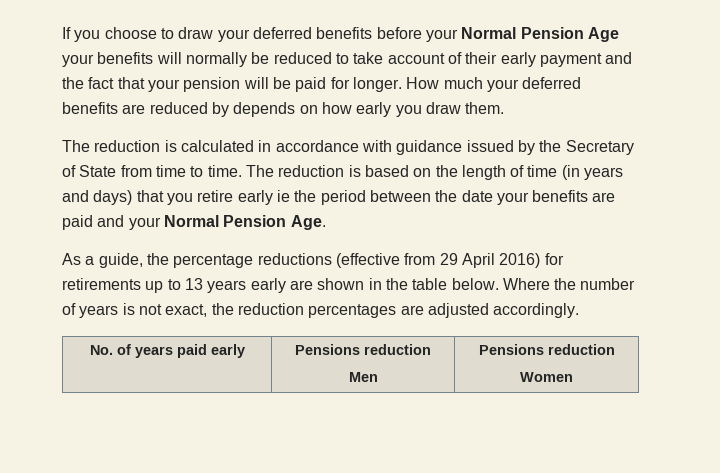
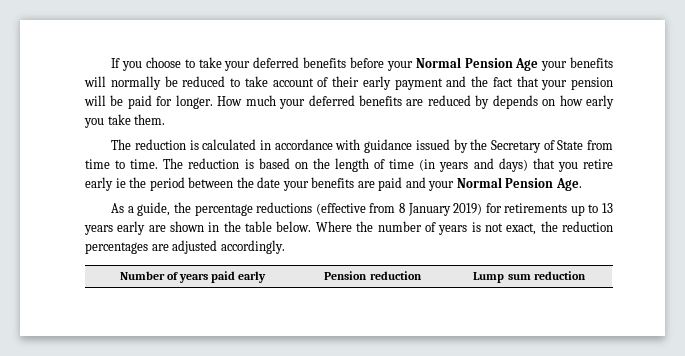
[178,27,214,39] draw -> [198,57,222,68] take
[425,102,461,114] draw -> [107,114,131,125] take
[439,253,541,268] 29 April 2016) -> [398,203,483,216] 8 January 2019)
[89,345,113,355] No. -> [119,271,165,280] Number
[295,344,431,355] [348,372,378,382] [478,344,615,355] [520,372,573,382] Pensions reduction // Men | Pensions reduction // Women -> [324,271,422,280] [473,271,586,283] Pension reduction | Lump sum reduction

